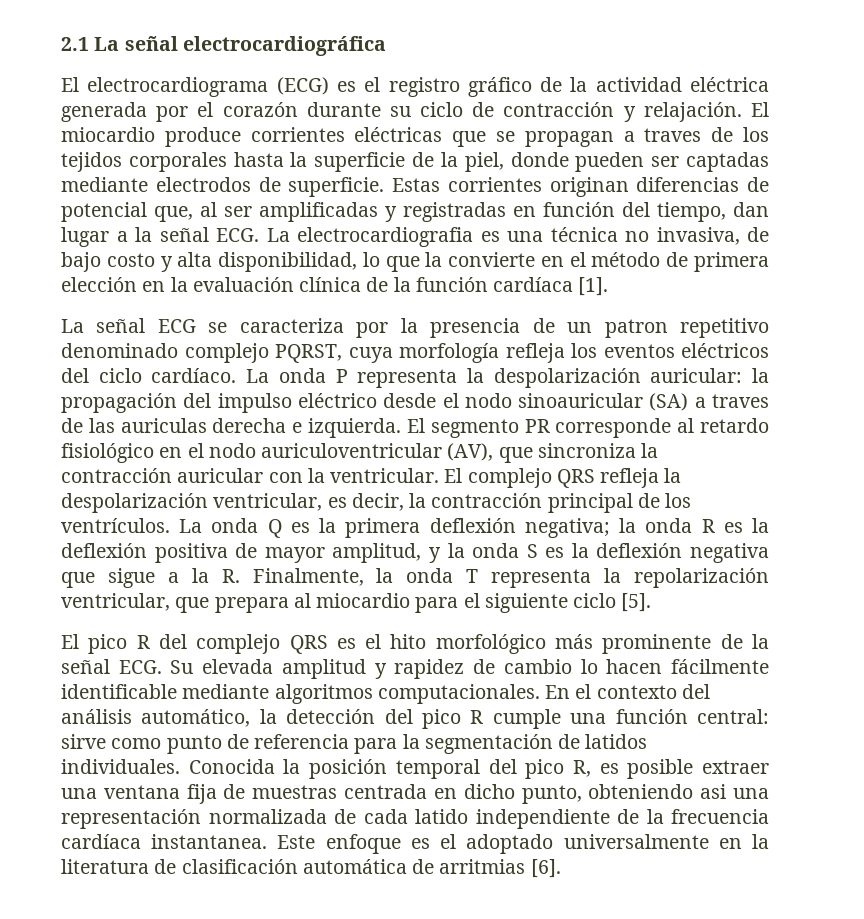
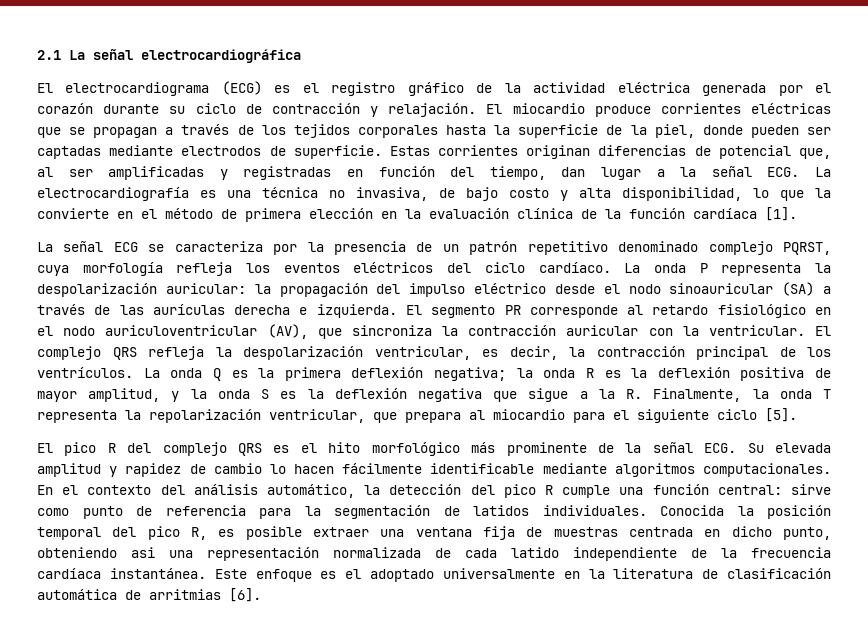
[644,128,702,142] traves -> [181,124,230,135] través
[297,227,473,247] electrocardiografia -> [37,187,189,201] electrocardiografía
[604,319,668,338] patron -> [469,241,518,255] patrón
[712,394,769,408] traves -> [37,304,85,315] través
[120,418,207,433] auriculas -> [152,304,225,315] aurículas
[151,834,268,849] instantanea. -> [109,568,206,579] instantánea.

